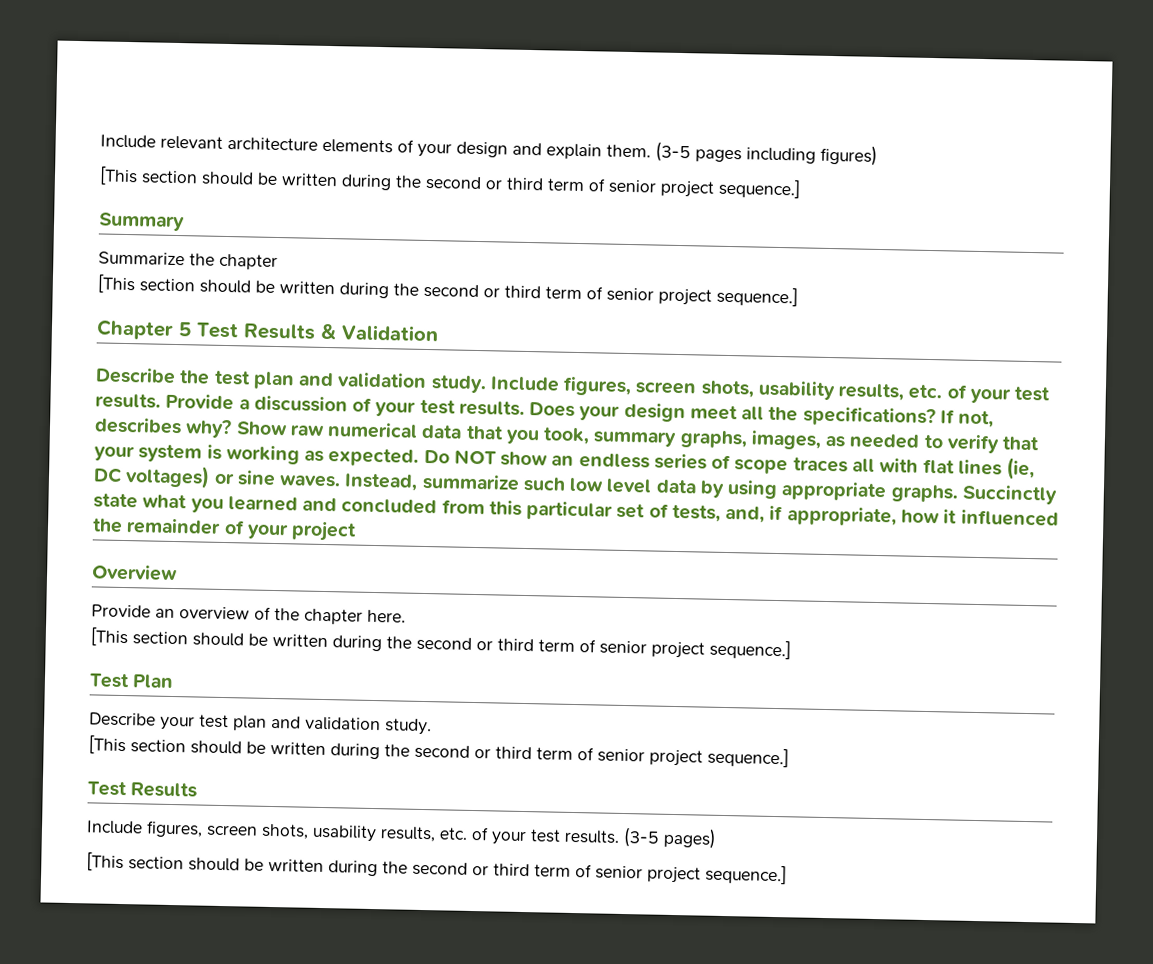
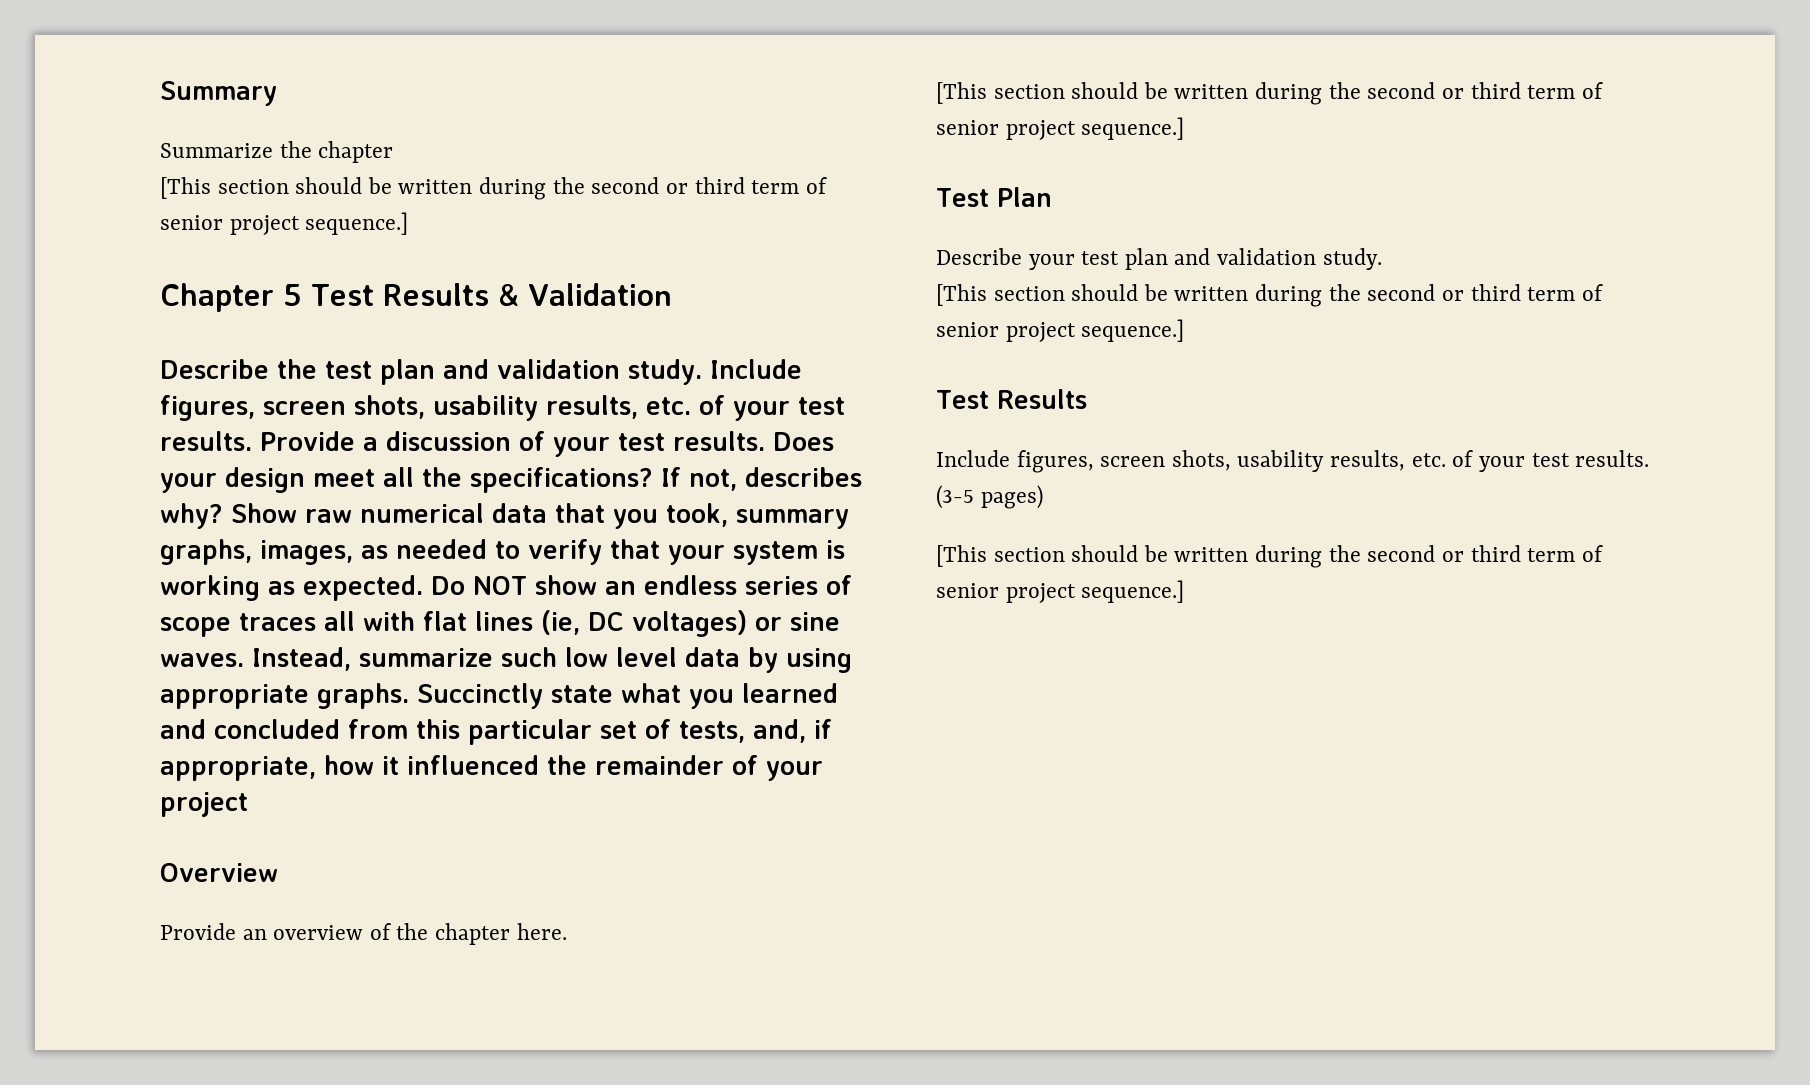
[100,134,878,166] [99,166,801,199] Include relevant architecture elements of your design and explain them. (3-5 pages including figures) // [This section should be written during the second or third term of senior project sequence.] // -> (160, 93) none

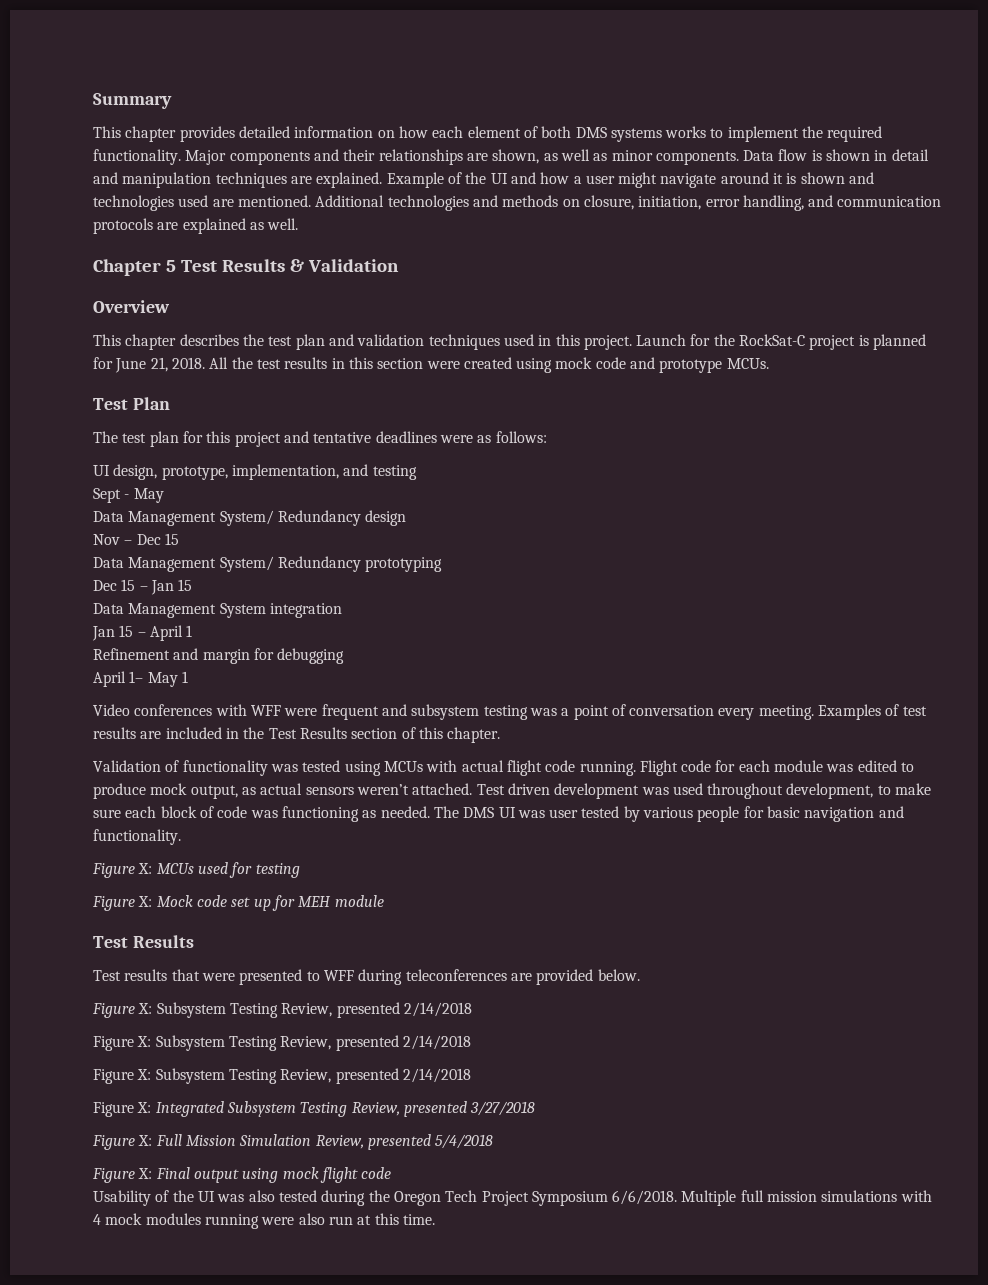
[160,141,394,163] [160,177,827,200] [160,212,409,235] Summarize the chapter // [This section should be written during the second or third term of senior project sequence.] -> [93,126,883,142] [93,149,929,165] [93,172,875,188] [93,195,942,211] [93,218,299,234] This chapter provides detailed information on how each element of both DMS systems works to implement the required functionality. Major components and their relationships are shown, as well as minor components. Data flow is shown in detail and manipulation techniques are explained. Example of the UI and how a user might navigate around it is shown and technologies used are mentioned. Additional technologies and methods on closure, initiation, error handling, and communication protocols are explained as well.
[160,359,269,379] Describe -> [93,300,170,313] [93,334,239,350] Overview // This chapter describes
[628,359,802,385] [160,395,845,421] [160,431,834,457] [160,467,862,493] [160,503,849,529] [160,539,845,565] [160,575,852,601] [160,610,840,637] [160,647,852,673] [160,683,838,709] [160,719,832,745] [160,755,823,781] [160,792,248,817] [160,863,278,882] [160,923,567,945] [936,82,1603,105] [936,117,1185,140] [936,187,1052,207] [936,248,1382,270] [936,284,1603,307] [936,319,1185,342] [936,389,1087,409] [936,450,1650,473] [936,485,1043,509] [936,545,1603,568] [936,580,1185,603] study. Include figures, screen shots, usability results, etc. of your test results. Provide a discussion of your test results. Does your design meet all the specifications? If not, describes why? Show raw numerical data that you took, summary graphs, images, as needed to verify that your system is working as expected. Do NOT show an endless series of scope traces all with flat lines (ie, DC voltages) or sine waves. Instead, summarize such low level data by using appropriate graphs. Succinctly state what you learned and concluded from this particular set of tests, and, if appropriate, how it influenced the remainder of your project // Overview // Provide an overview of the chapter here. // [This section should be written during the second or third term of senior project sequence.] // Test Plan // Describe your test plan and validation study. // [This section should be written during the second or third term of senior project sequence.] // Test Results // Include figures, screen shots, usability results, etc. of your test results. (3-5 pages) // [This section should be written during the second or third term of senior project sequence.] -> [428,334,927,350] [93,357,769,373] [93,397,170,410] [93,431,547,447] [93,464,417,480] [93,488,164,503] [93,510,407,526] [93,533,179,545] [93,556,443,572] [93,579,193,595] [93,603,342,618] [92,625,193,641] [93,648,345,664] [93,671,188,687] [93,704,927,720] [93,727,501,743] [93,760,915,776] [93,783,932,799] [93,806,904,822] [93,829,181,845] [92,862,300,878] [92,895,384,911] [93,935,194,948] [93,969,640,985] [92,1002,472,1018] [93,1035,471,1051] [93,1068,471,1084] [93,1101,536,1117] [92,1134,494,1150] [92,1167,392,1183] [93,1190,932,1206] [93,1213,435,1229] techniques used in this project. Launch for the RockSat-C project is planned for June 21, 2018. All the test results in this section were created using mock code and prototype MCUs. // Test Plan // The test plan for this project and tentative deadlines were as follows: // UI design, prototype, implementation, and testing // Sept - May // Data Management System/ Redundancy design // Nov – Dec 15 // Data Management System/ Redundancy prototyping // Dec 15 – Jan 15 // Data Management System integration // Jan 15 – April 1 // Refinement and margin for debugging // April 1– May 1 // Video conferences with WFF were frequent and subsystem testing was a point of conversation every meeting. Examples of test results are included in the Test Results section of this chapter. // Validation of functionality was tested using MCUs with actual flight code running. Flight code for each module was edited to produce mock output, as actual sensors weren’t attached. Test driven development was used throughout development, to make sure each block of code was functioning as needed. The DMS UI was user tested by various people for basic navigation and functionality. // Figure X: MCUs used for testing // Figure X: Mock code set up for MEH module // Test Results // Test results that were presented to WFF during teleconferences are provided below. // Figure X: Subsystem Testing Review, presented 2/14/2018 // Figure X: Subsystem Testing Review, presented 2/14/2018 // Figure X: Subsystem Testing Review, presented 2/14/2018 // Figure X: Integrated Subsystem Testing Review, presented 3/27/2018 // Figure X: Full Mission Simulation Review, presented 5/4/2018 // Figure X: Final output using mock flight code // Usability of the UI was also tested during the Oregon Tech Project Symposium 6/6/2018. Multiple full mission simulations with 4 mock modules running were also run at this time.

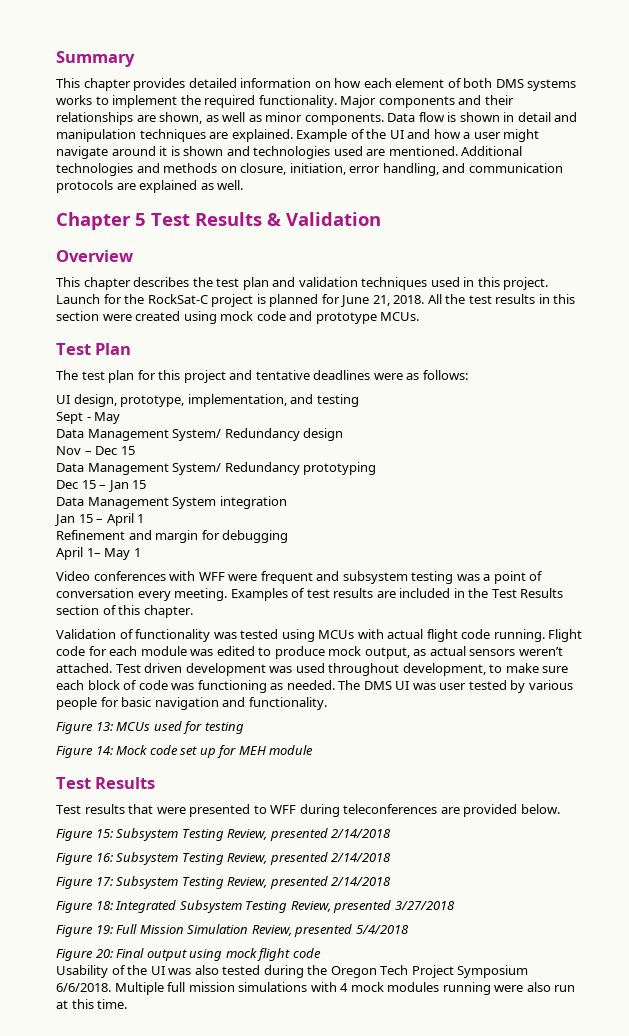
[138,863,153,874] X: -> [95,722,113,731] 13:
[138,896,153,907] X: -> [95,746,113,755] 14:
[138,1002,472,1018] [93,1035,471,1051] [93,1068,471,1084] [93,1102,152,1117] X: Subsystem Testing Review, presented 2/14/2018 // Figure X: Subsystem Testing Review, presented 2/14/2018 // Figure X: Subsystem Testing Review, presented 2/14/2018 // Figure X: -> [95,828,392,841] [56,852,392,865] [56,876,392,889] [56,901,113,913] 15: Subsystem Testing Review, presented 2/14/2018 // Figure 16: Subsystem Testing Review, presented 2/14/2018 // Figure 17: Subsystem Testing Review, presented 2/14/2018 // Figure 18:
[138,1135,153,1146] X: -> [95,925,113,934] 19:
[138,1168,153,1179] X: -> [95,949,113,958] 20:

